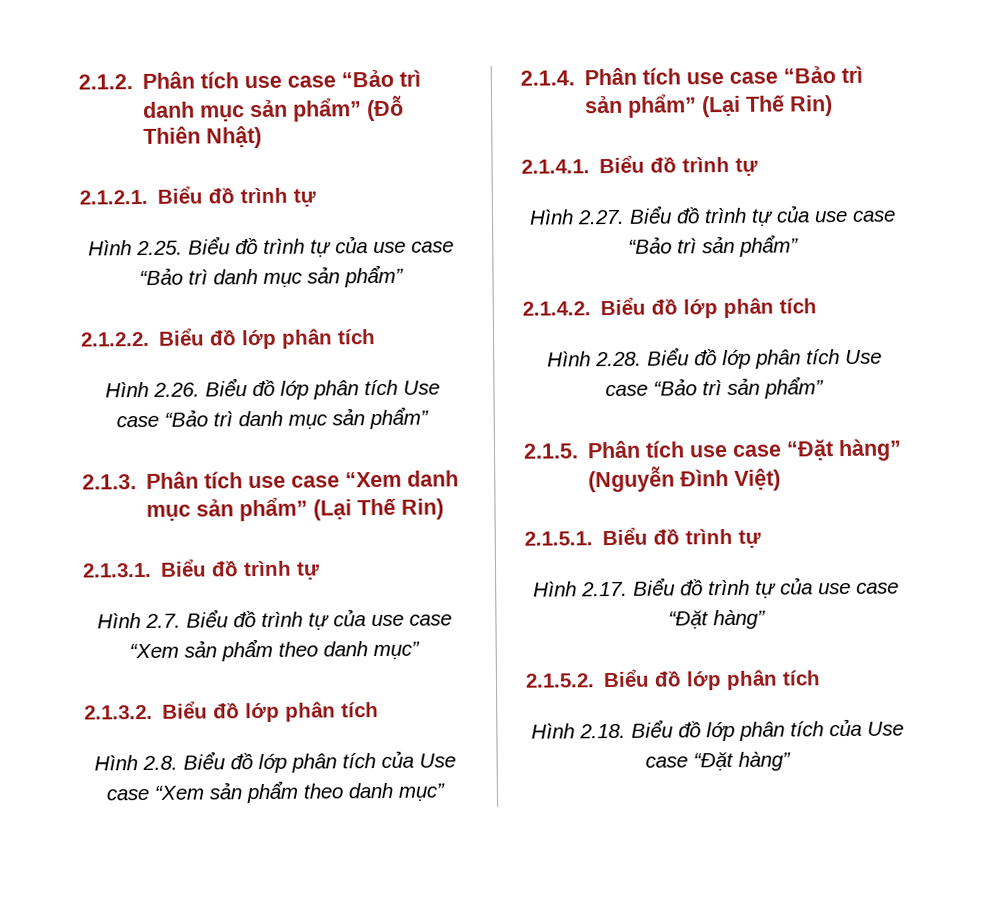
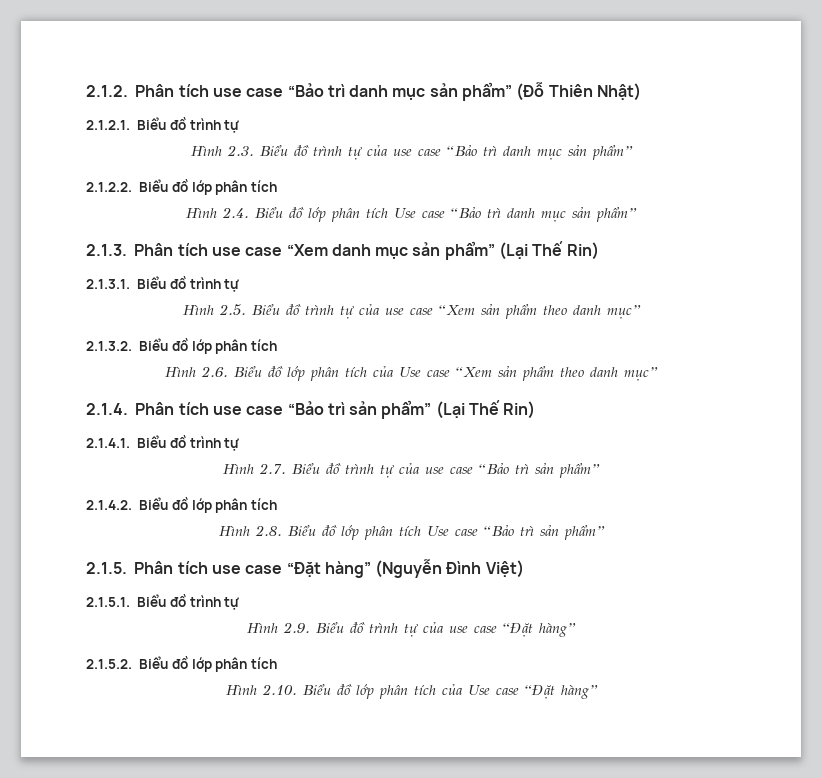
[136,240,183,256] 2.25. -> [226,145,254,156] 2.3.
[152,382,200,397] 2.26. -> [222,207,249,218] 2.4.
[144,613,181,628] 2.7. -> [218,304,246,316] 2.5.
[142,755,178,771] 2.8. -> [201,366,228,377] 2.6.
[577,209,625,225] 2.27. -> [259,463,286,474] 2.7.
[594,351,642,367] 2.28. -> [254,525,282,536] 2.8.
[581,581,628,597] 2.17. -> [283,622,310,633] 2.9.
[578,723,626,739] 2.18. -> [261,684,297,695] 2.10.

